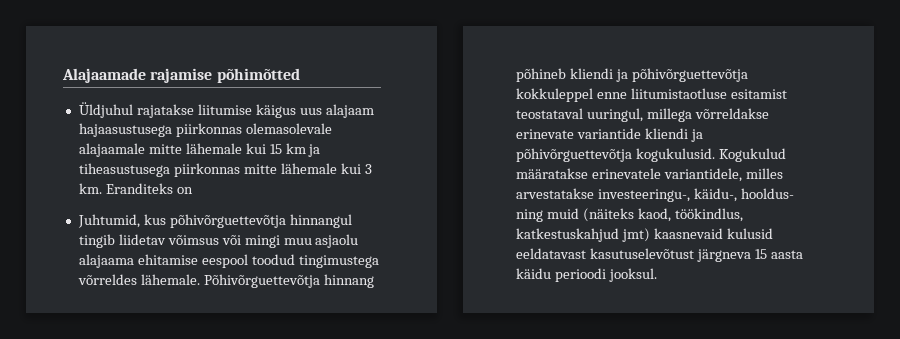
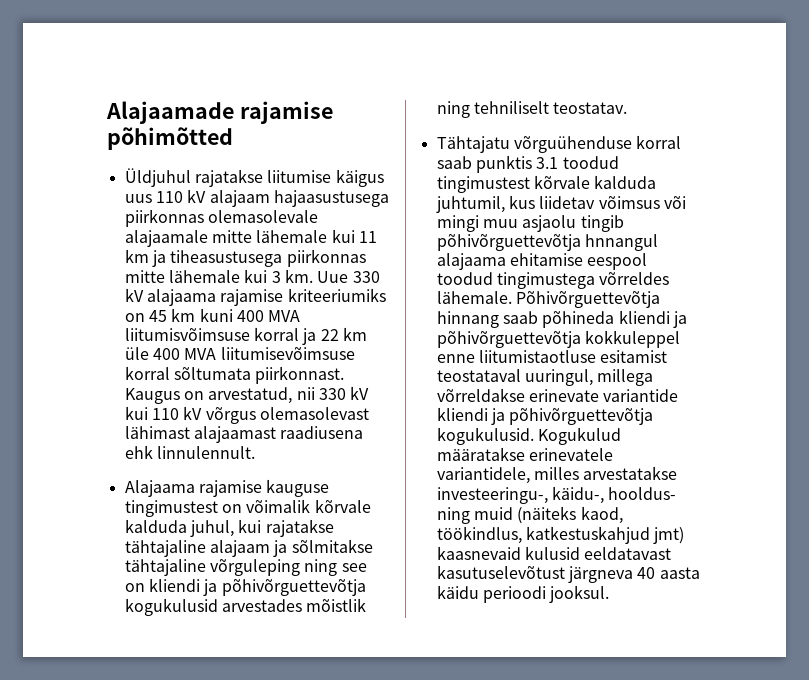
(322, 111) none -> [155,189,207,203] 110 kV
[269,144,282,154] 15 -> [358,231,377,243] 11
[105,183,193,194] [77,214,352,228] [78,234,115,248] Eranditeks on // Juhtumid, kus põhivõrguettevõtja hinnangul tingib -> [317,271,380,283] [124,288,386,306] [124,308,301,322] [124,327,367,345] [124,347,355,360] [124,366,345,384] [124,386,370,404] [124,406,369,424] [124,426,364,443] [124,445,255,459] [124,479,330,497] [124,499,371,517] [124,519,334,537] [124,539,373,557] [124,559,367,576] [124,578,366,596] [124,598,367,616] [436,101,628,118] [436,135,682,153] [436,155,619,173] [436,175,657,193] [435,195,535,213] Uue 330 kV alajaama rajamise kriteeriumiks on 45 km kuni 400 MVA liitumisvõimsuse korral ja 22 km üle 400 MVA liitumisevõimsuse korral sõltumata piirkonnast. Kaugus on arvestatud, nii 330 kV kui 110 kV võrgus olemasolevast lähimast alajaamast raadiusena ehk linnulennult. // Alajaama rajamise kauguse tingimustest on võimalik kõrvale kalduda juhul, kui rajatakse tähtajaline alajaam ja sõlmitakse tähtajaline võrguleping ning see on kliendi ja põhivõrguettevõtja kogukulusid arvestades mõistlik ning tehniliselt teostatav. // Tähtajatu võrguühenduse korral saab punktis 3.1 toodud tingimustest kõrvale kalduda juhtumil, kus
(359, 241) none -> [580,215,624,232] [436,234,658,251] tingib põhivõrguettevõtja hnnangul
[515,68,566,82] põhineb -> [502,311,615,328] saab põhineda
[754,249,767,259] 15 -> [637,567,656,579] 40

